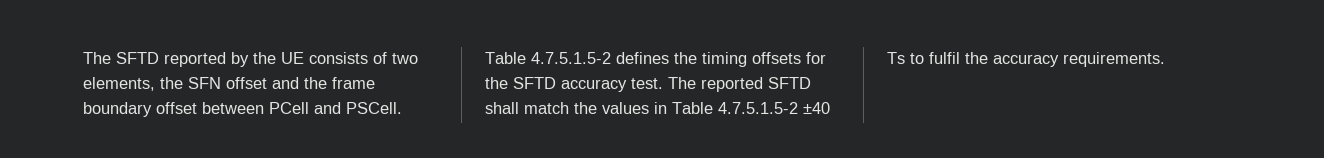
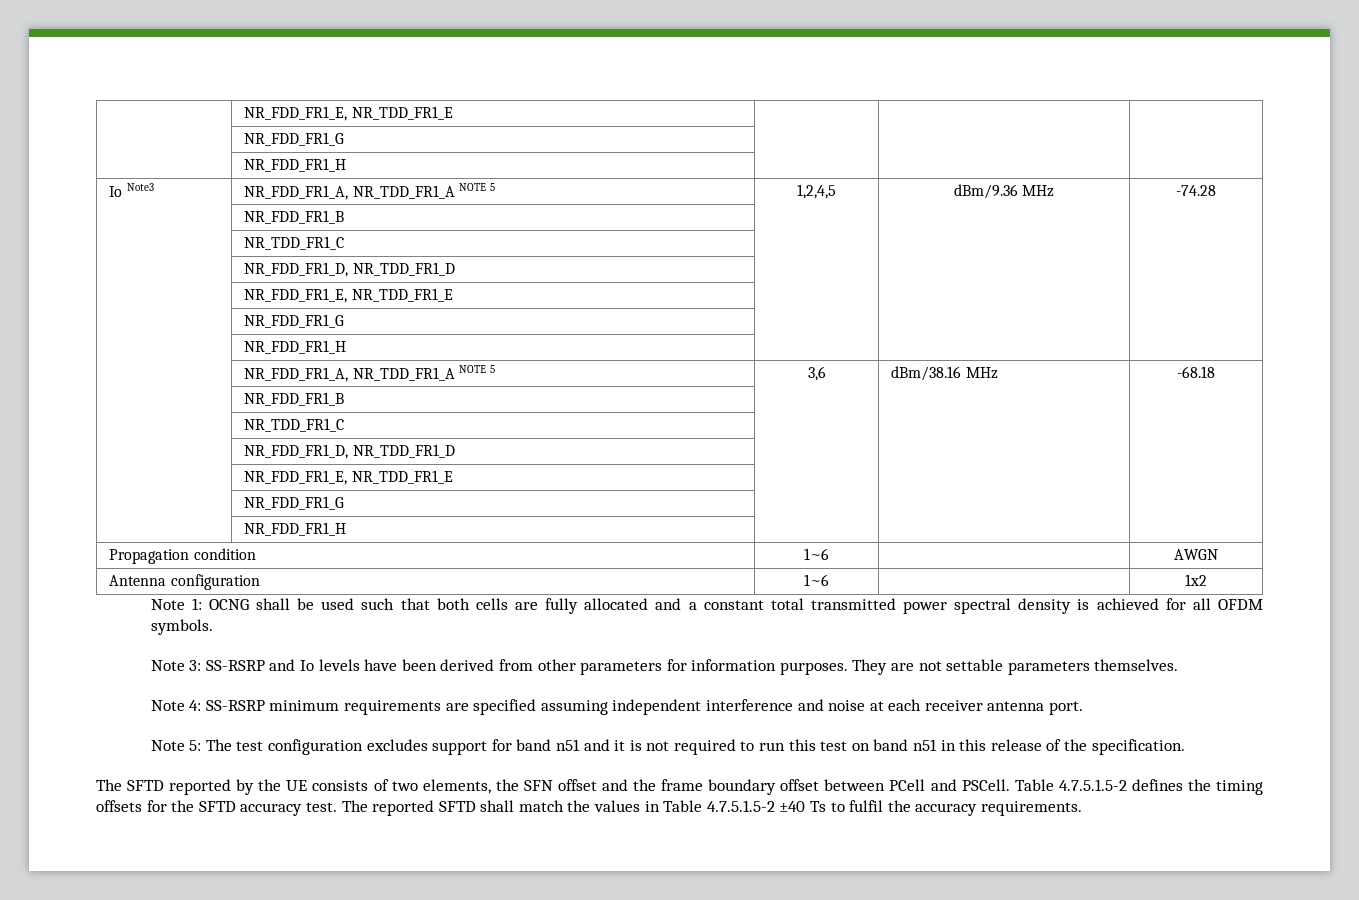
(83, 58) none -> [244,106,453,121] [244,132,345,146] [244,158,347,172] [109,183,154,197] [244,183,495,200] [797,184,836,199] [953,184,1055,199] [1176,185,1216,196] [244,210,345,224] [244,236,345,250] [244,262,455,277] [244,288,453,303] [244,314,345,328] [244,340,347,354] [244,365,495,382] [807,366,826,381] [891,366,998,381] [1177,366,1215,378] [244,392,345,406] [244,418,345,432] [244,444,455,459] [244,470,453,485] [244,496,345,510] [244,522,347,536] [109,548,256,564] [804,548,829,560] [1174,549,1218,560] [109,574,260,590] [804,574,829,586] [1185,574,1207,586] [150,598,1263,614] [150,619,213,635] [150,659,1179,675] [150,699,1084,715] [150,739,1185,755] | NR_FDD_FR1_E, NR_TDD_FR1_E | | | // | NR_FDD_FR1_G | | | // | NR_FDD_FR1_H | | | // Io Note3 | NR_FDD_FR1_A, NR_TDD_FR1_A NOTE 5 | 1,2,4,5 | dBm/9.36 MHz | -74.28 // | NR_FDD_FR1_B | | | // | NR_TDD_FR1_C | | | // | NR_FDD_FR1_D, NR_TDD_FR1_D | | | // | NR_FDD_FR1_E, NR_TDD_FR1_E | | | // | NR_FDD_FR1_G | | | // | NR_FDD_FR1_H | | | // | NR_FDD_FR1_A, NR_TDD_FR1_A NOTE 5 | 3,6 | dBm/38.16 MHz | -68.18 // | NR_FDD_FR1_B | | | // | NR_TDD_FR1_C | | | // | NR_FDD_FR1_D, NR_TDD_FR1_D | | | // | NR_FDD_FR1_E, NR_TDD_FR1_E | | | // | NR_FDD_FR1_G | | | // | NR_FDD_FR1_H | | | // Propagation condition | 1~6 | | AWGN // Antenna configuration | 1~6 | | 1x2 // Note 1: OCNG shall be used such that both cells are fully allocated and a constant total transmitted power spectral density is achieved for all OFDM symbols. // Note 3: SS-RSRP and Io levels have been derived from other parameters for information purposes. They are not settable parameters themselves. // Note 4: SS-RSRP minimum requirements are specified assuming independent interference and noise at each receiver antenna port. // Note 5: The test configuration excludes support for band n51 and it is not required to run this test on band n51 in this release of the specification. //

